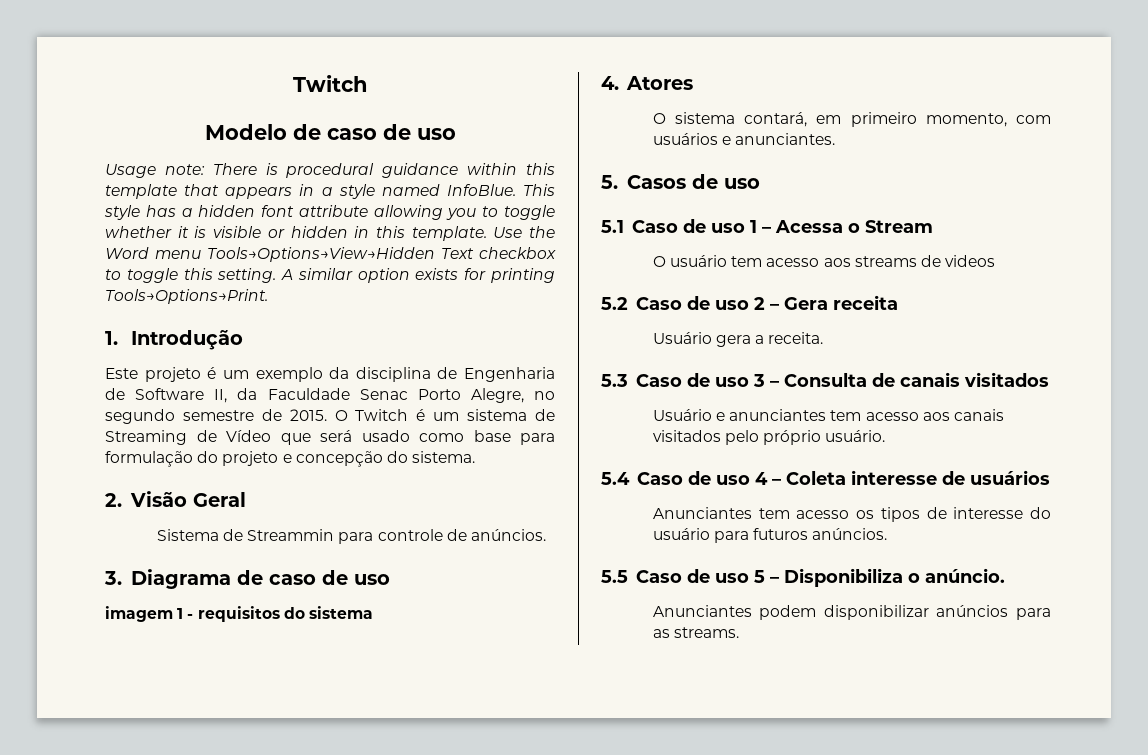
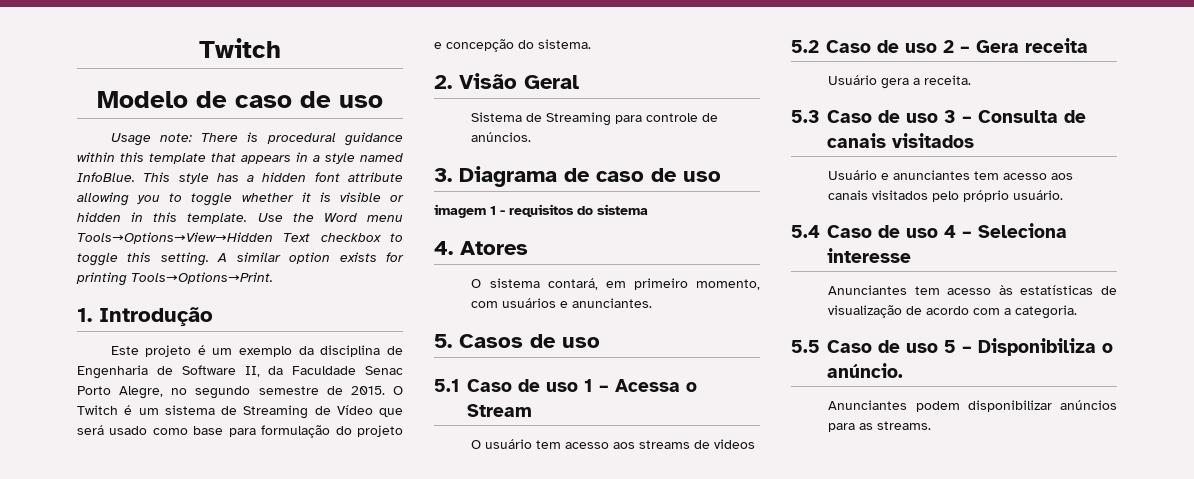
[247,529,335,541] Streammin -> [546,112,612,126] Streaming
[785,470,1050,485] Coleta interesse de usuários -> [978,223,1067,238] [827,248,911,263] Seleciona interesse
[856,507,1051,522] [652,528,888,543] os tipos de interesse do usuário para futuros anúncios. -> [998,285,1117,295] [828,305,1078,319] às estatísticas de visualização de acordo com a categoria.

